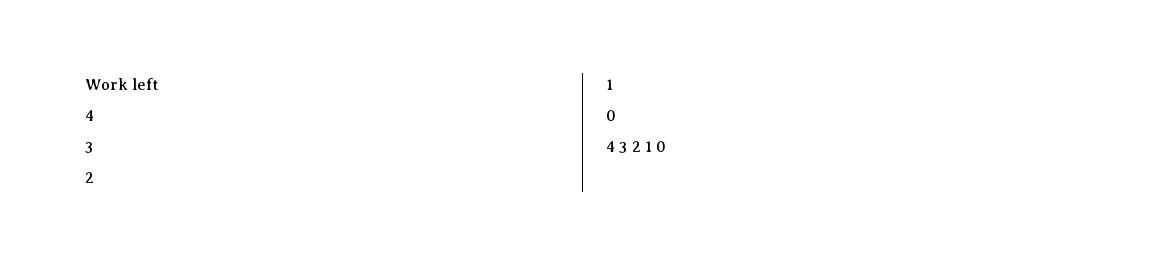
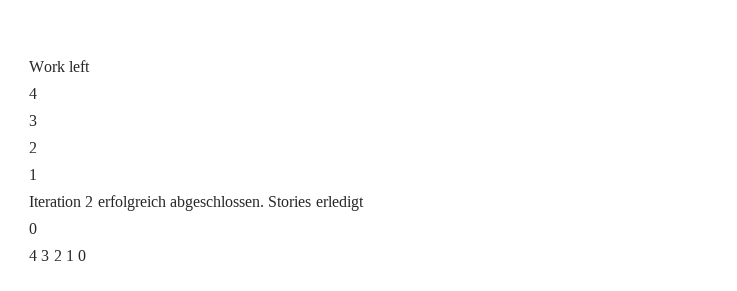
(613, 84) none -> [29,195,364,211] // Iteration 2 erfolgreich abgeschlossen. Stories erledigt

